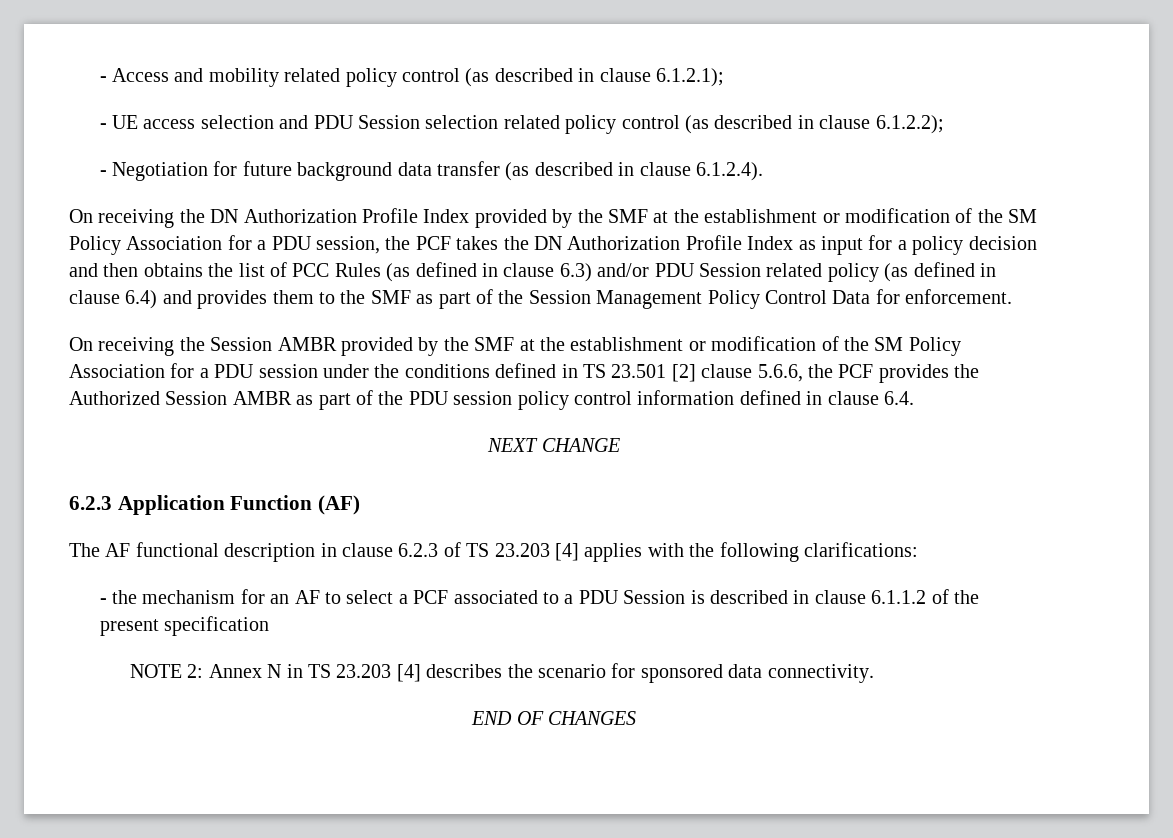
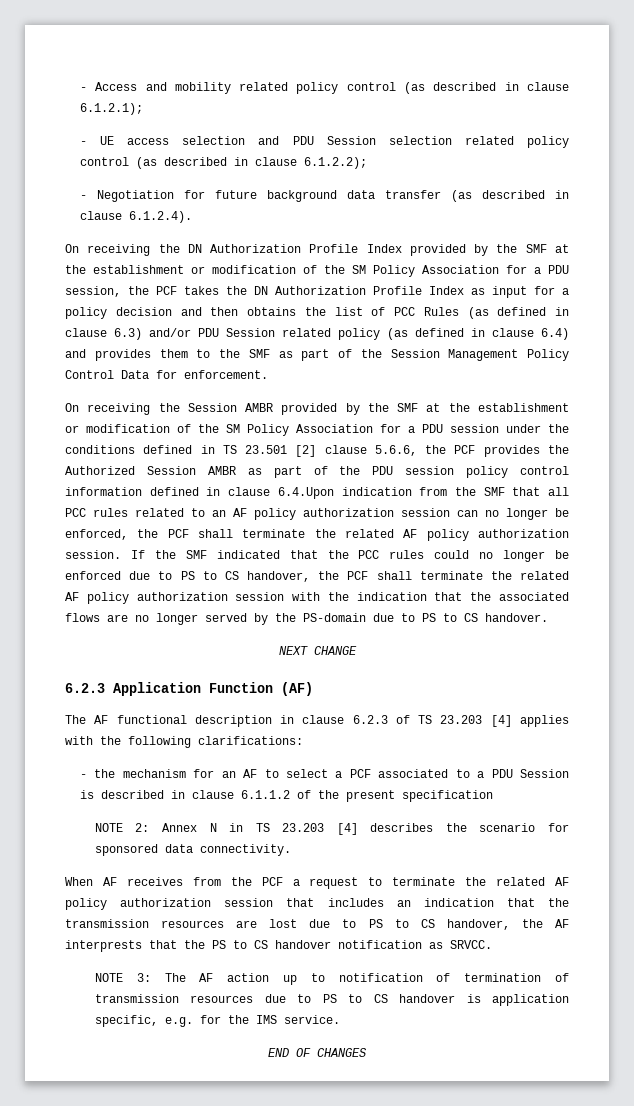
[883,391,914,405] 6.4. -> [277,487,569,499] [65,508,569,520] [65,529,569,541] [65,550,570,562] [65,571,569,582] [65,592,569,604] [65,613,548,625] 6.4.Upon indication from the SMF that all PCC rules related to an AF policy authorization session can no longer be enforced, the PCF shall terminate the related AF policy authorization session. If the SMF indicated that the PCC rules could no longer be enforced due to PS to CS handover, the PCF shall terminate the related AF policy authorization session with the indication that the associated flows are no longer served by the PS-domain due to PS to CS handover.
(874, 673) none -> [65,877,569,889] [65,898,569,910] [65,919,569,930] [65,940,492,952] [94,973,570,985] [94,994,569,1006] [94,1015,340,1027] // When AF receives from the PCF a request to terminate the related AF policy authorization session that includes an indication that the transmission resources are lost due to PS to CS handover, the AF interprests that the PS to CS handover notification as SRVCC. // NOTE 3: The AF action up to notification of termination of transmission resources due to PS to CS handover is application specific, e.g. for the IMS service.

